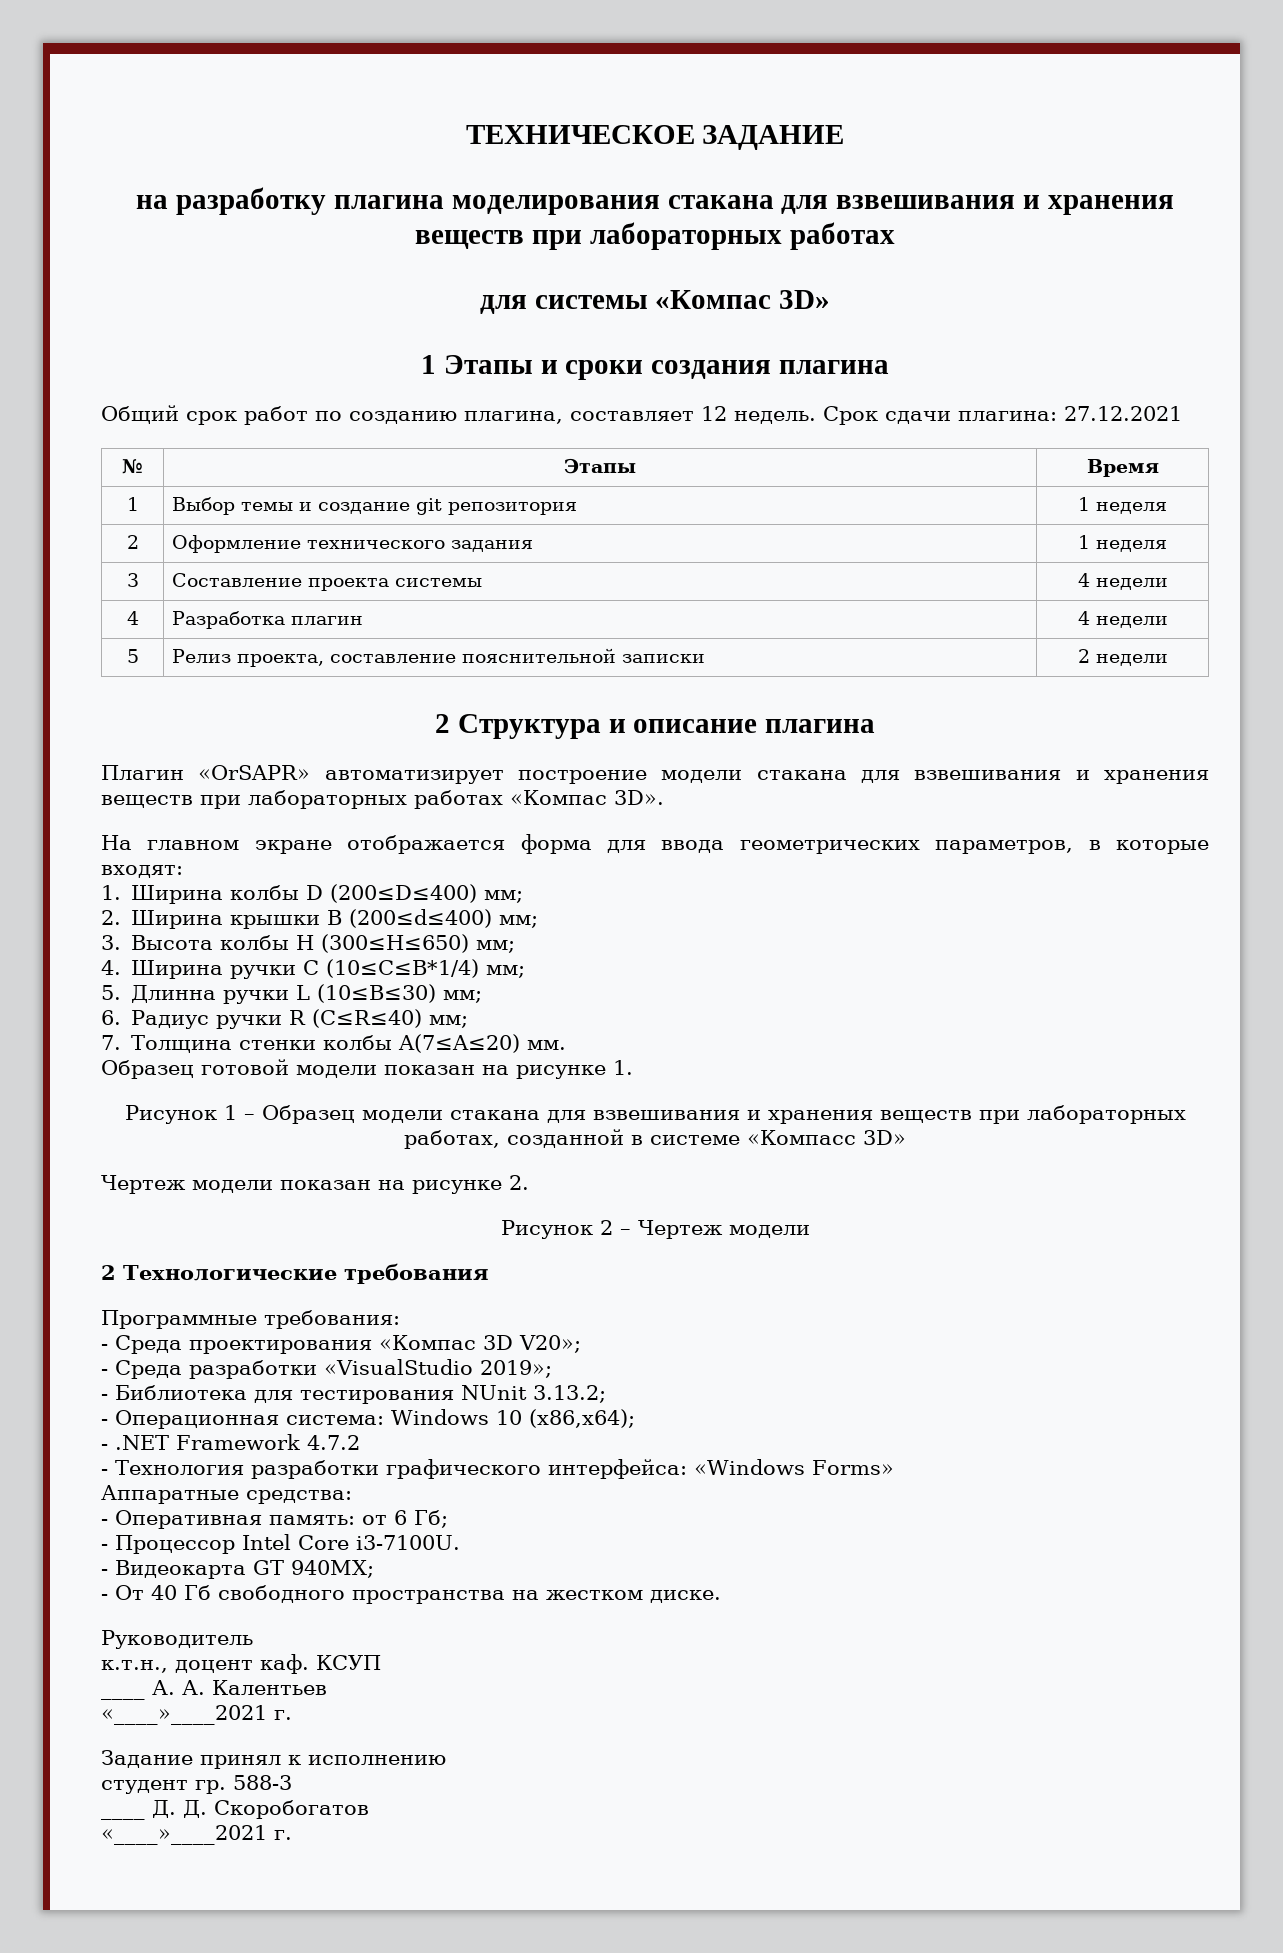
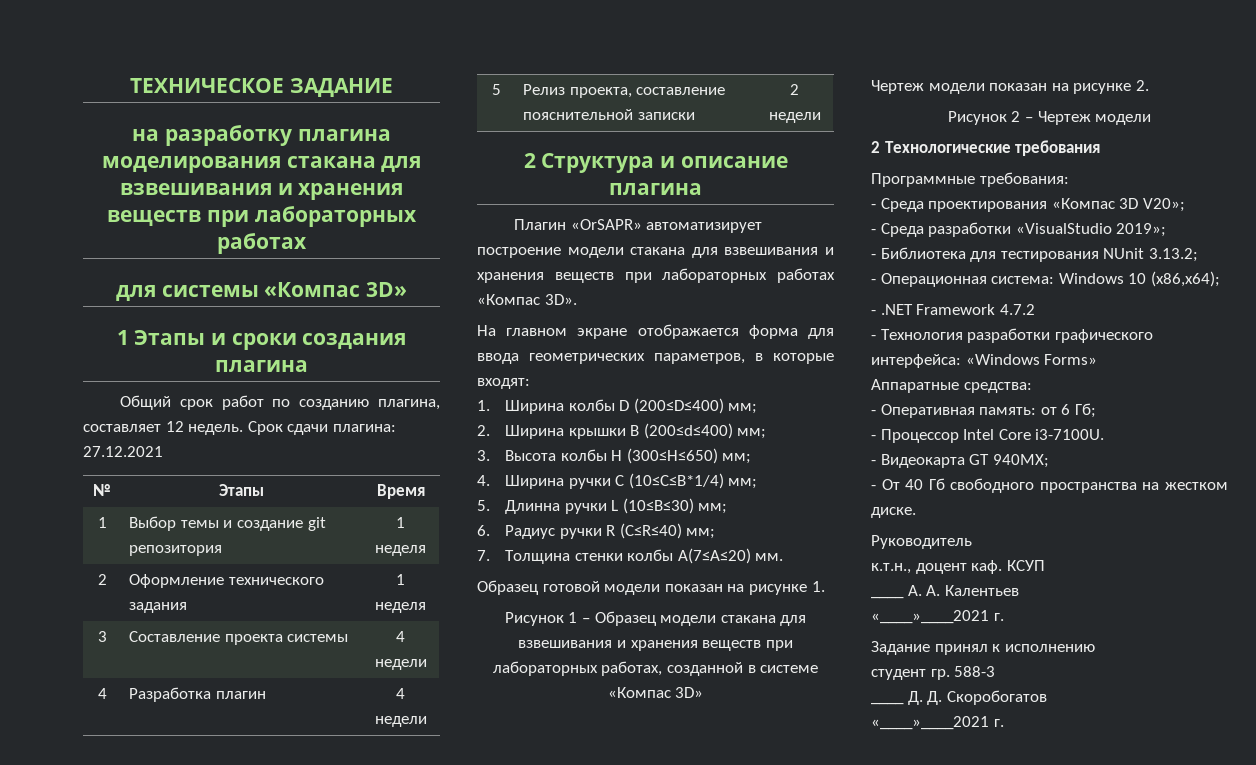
[747,1130,856,1145] «Компасс -> [607,687,671,698] «Компас

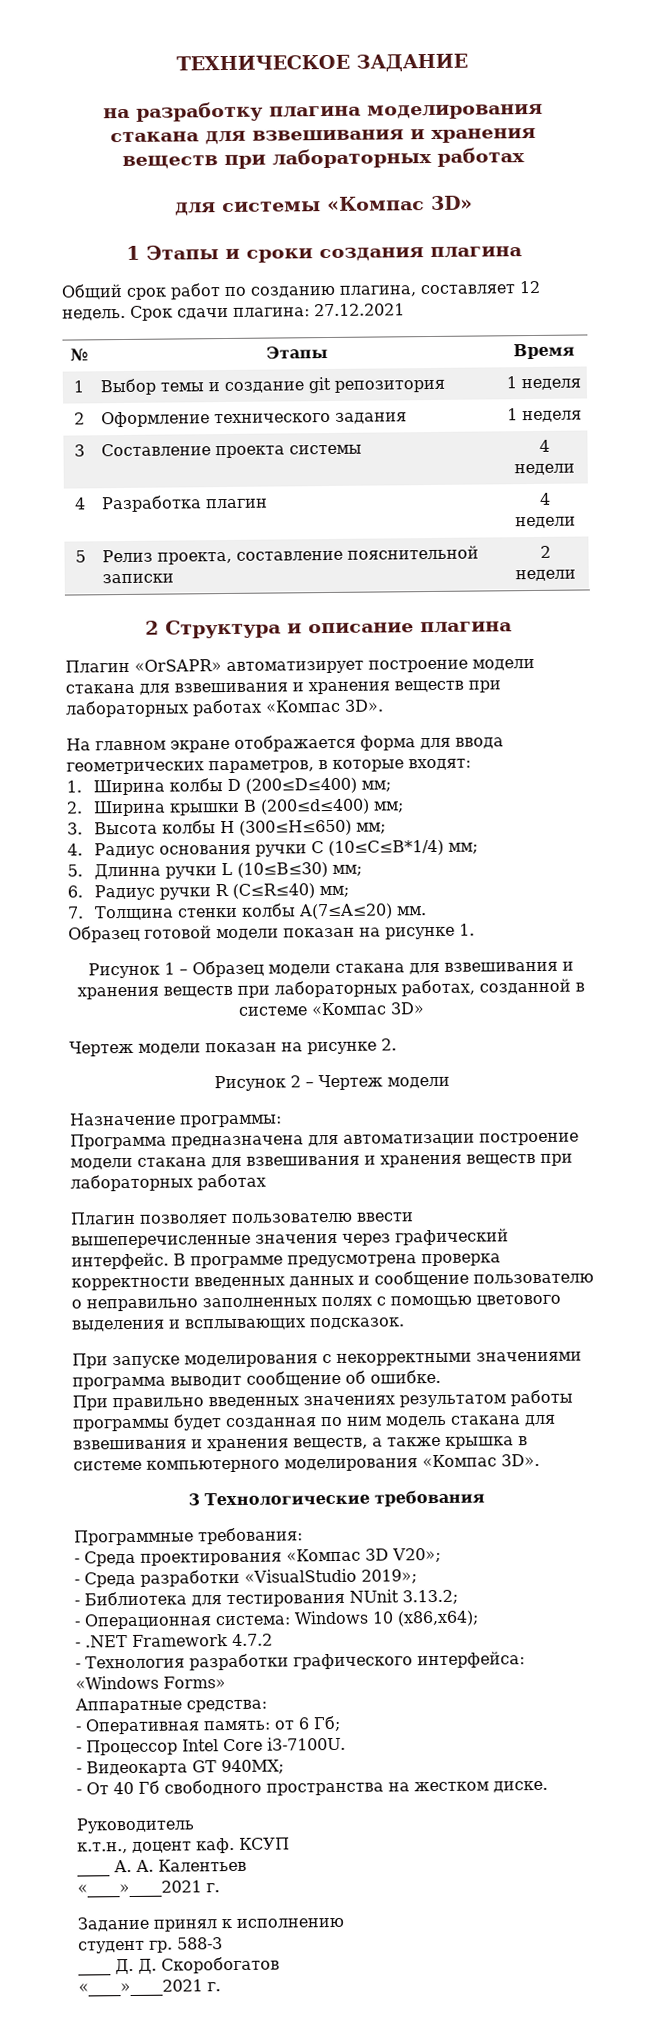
[504,475,564,489] Ширина -> [93,842,251,859] Радиус основания
[871,141,880,153] 2 -> [69,1112,282,1128] [70,1132,579,1150] [70,1153,573,1170] [70,1173,266,1192] [70,1211,414,1225] [71,1228,509,1249] [71,1252,501,1270] [71,1270,594,1291] [71,1294,561,1312] [72,1317,405,1332] [72,1351,582,1369] [72,1369,441,1390] [72,1389,573,1411] [72,1414,556,1432] [73,1436,528,1452] [73,1453,540,1473] [187,1493,200,1506] Назначение программы: // Программа предназначена для автоматизации построение модели стакана для взвешивания и хранения веществ при лабораторных работах // Плагин позволяет пользователю ввести вышеперечисленные значения через графический интерфейс. В программе предусмотрена проверка корректности введенных данных и сообщение пользователю о неправильно заполненных полях с помощью цветового выделения и всплывающих подсказок. // При запуске моделирования с некорректными значениями программа выводит сообщение об ошибке. // При правильно введенных значениях результатом работы программы будет созданная по ним модель стакана для взвешивания и хранения веществ, а также крышка в системе компьютерного моделирования «Компас 3D». // 3

